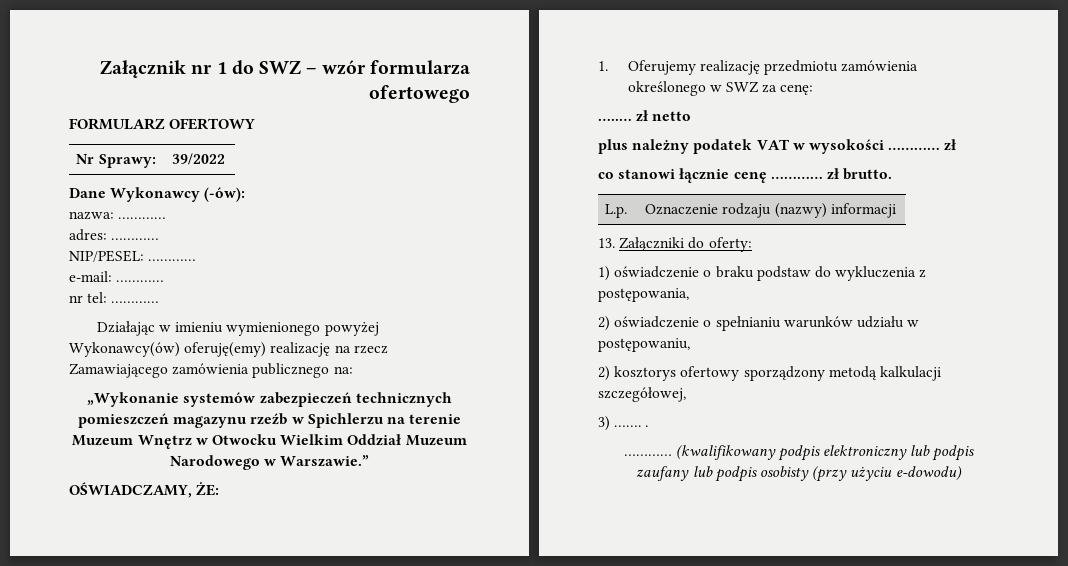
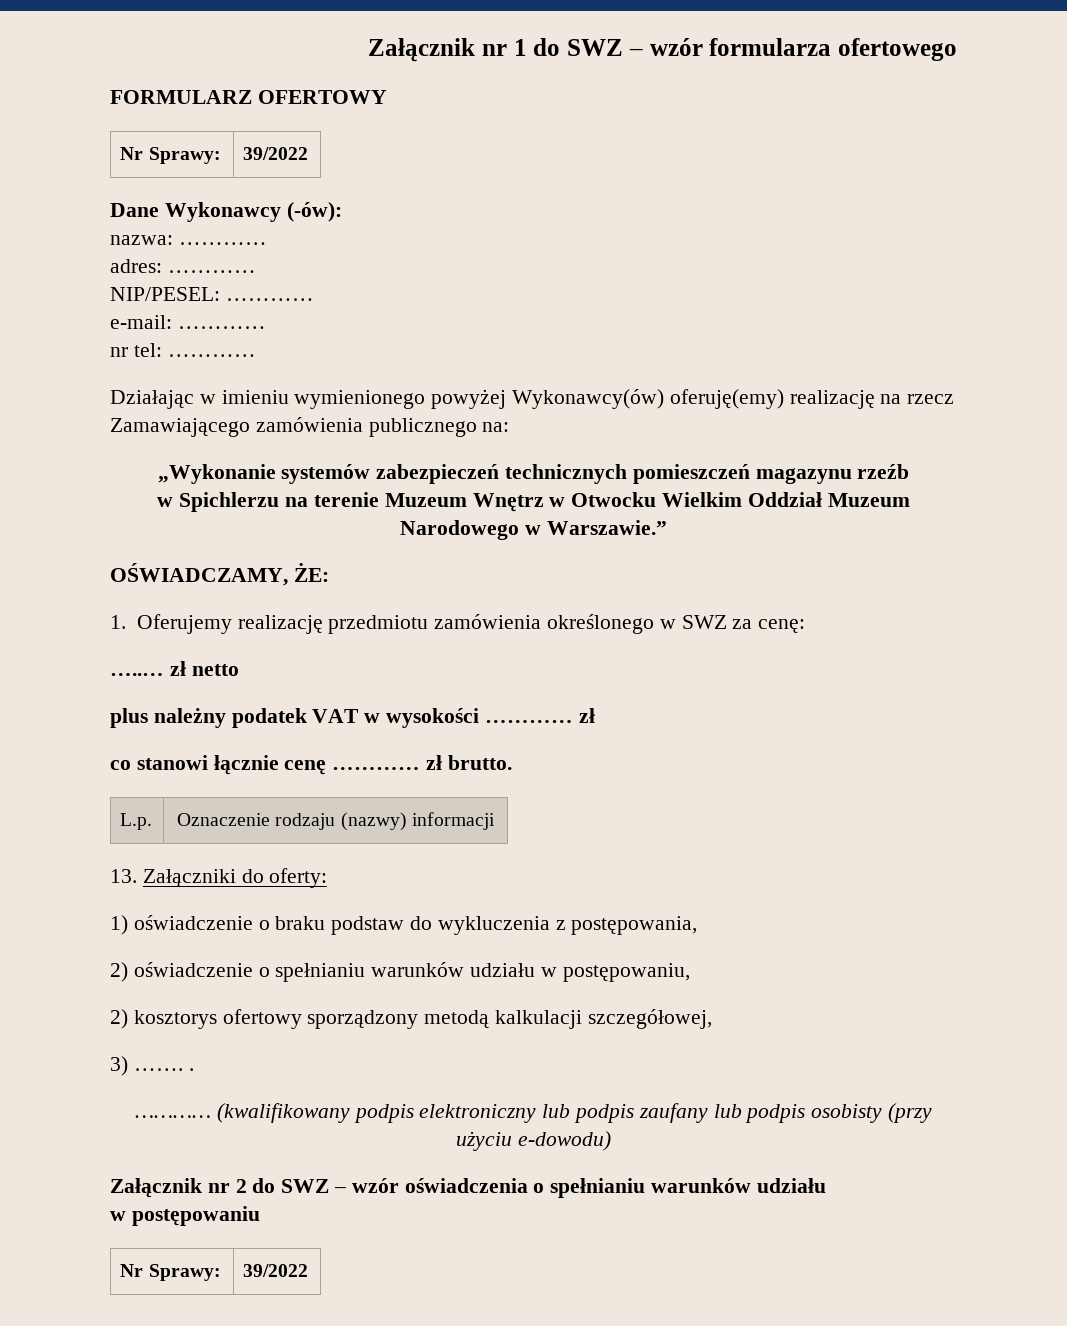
(288, 419) none -> (910, 471) //
(962, 473) none -> [110,1178,826,1198] [110,1206,260,1226] [120,1264,221,1281] [243,1264,309,1277] // Załącznik nr 2 do SWZ – wzór oświadczenia o spełnianiu warunków udziału // w postępowaniu // Nr Sprawy: | 39/2022

